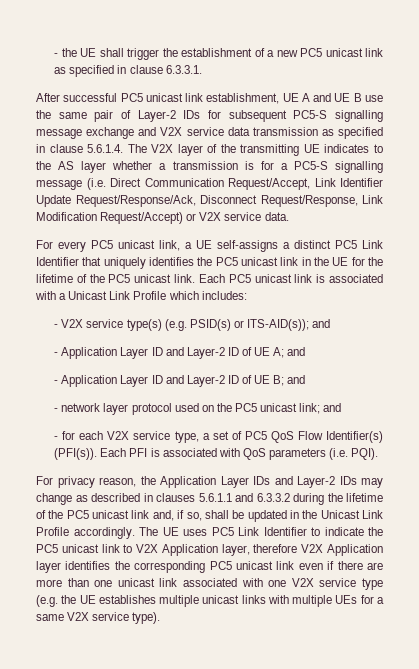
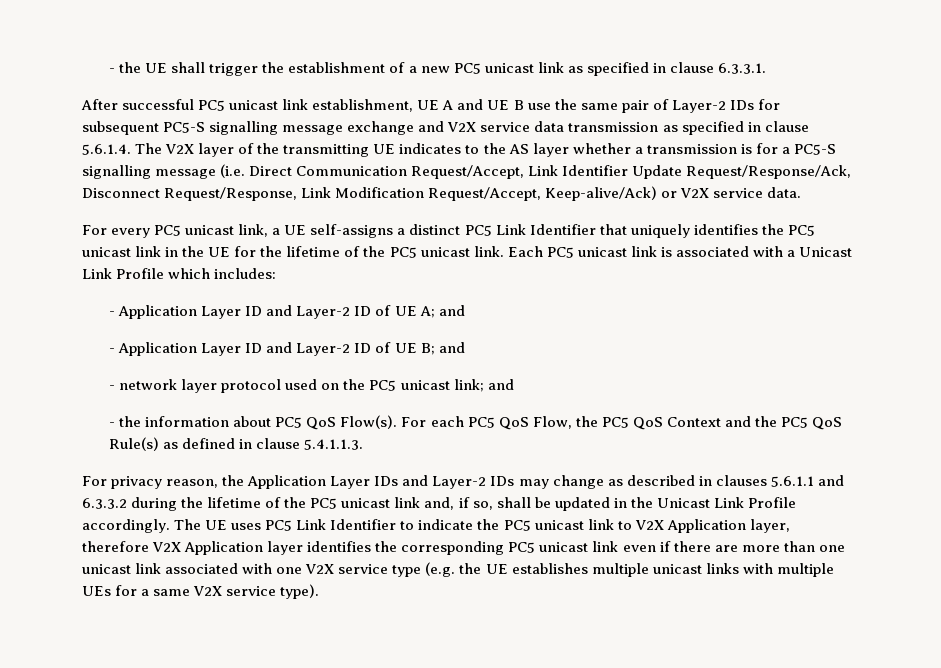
[100,212,184,224] Request/Accept) -> [428,186,658,201] Request/Accept, Keep-alive/Ack)
[54,319,331,331] // - V2X service type(s) (e.g. PSID(s) or ITS-AID(s)); and -> (277, 273) none
[62,431,384,443] [54,448,379,460] for each V2X service type, a set of PC5 QoS Flow Identifier(s) (PFI(s)). Each PFI is associated with QoS parameters (i.e. PQI). -> [119,415,843,430] [109,437,364,451] the information about PC5 QoS Flow(s). For each PC5 QoS Flow, the PC5 QoS Context and the PC5 QoS Rule(s) as defined in clause 5.4.1.1.3.

